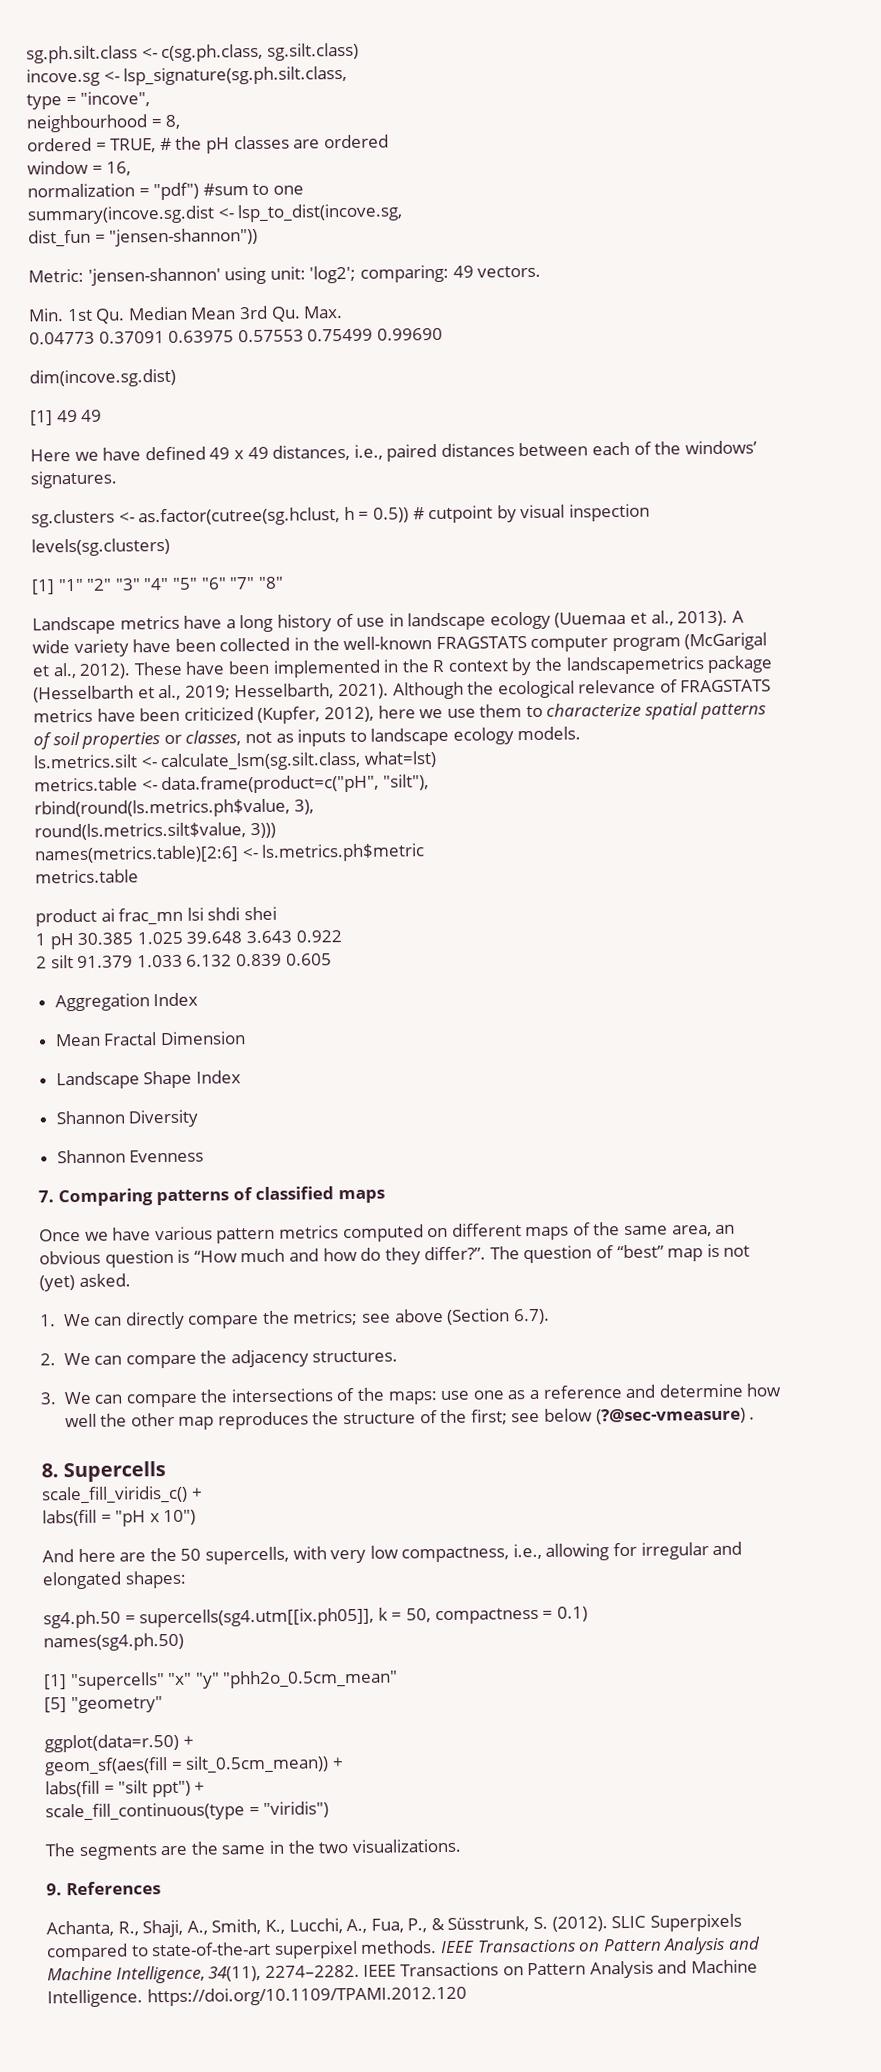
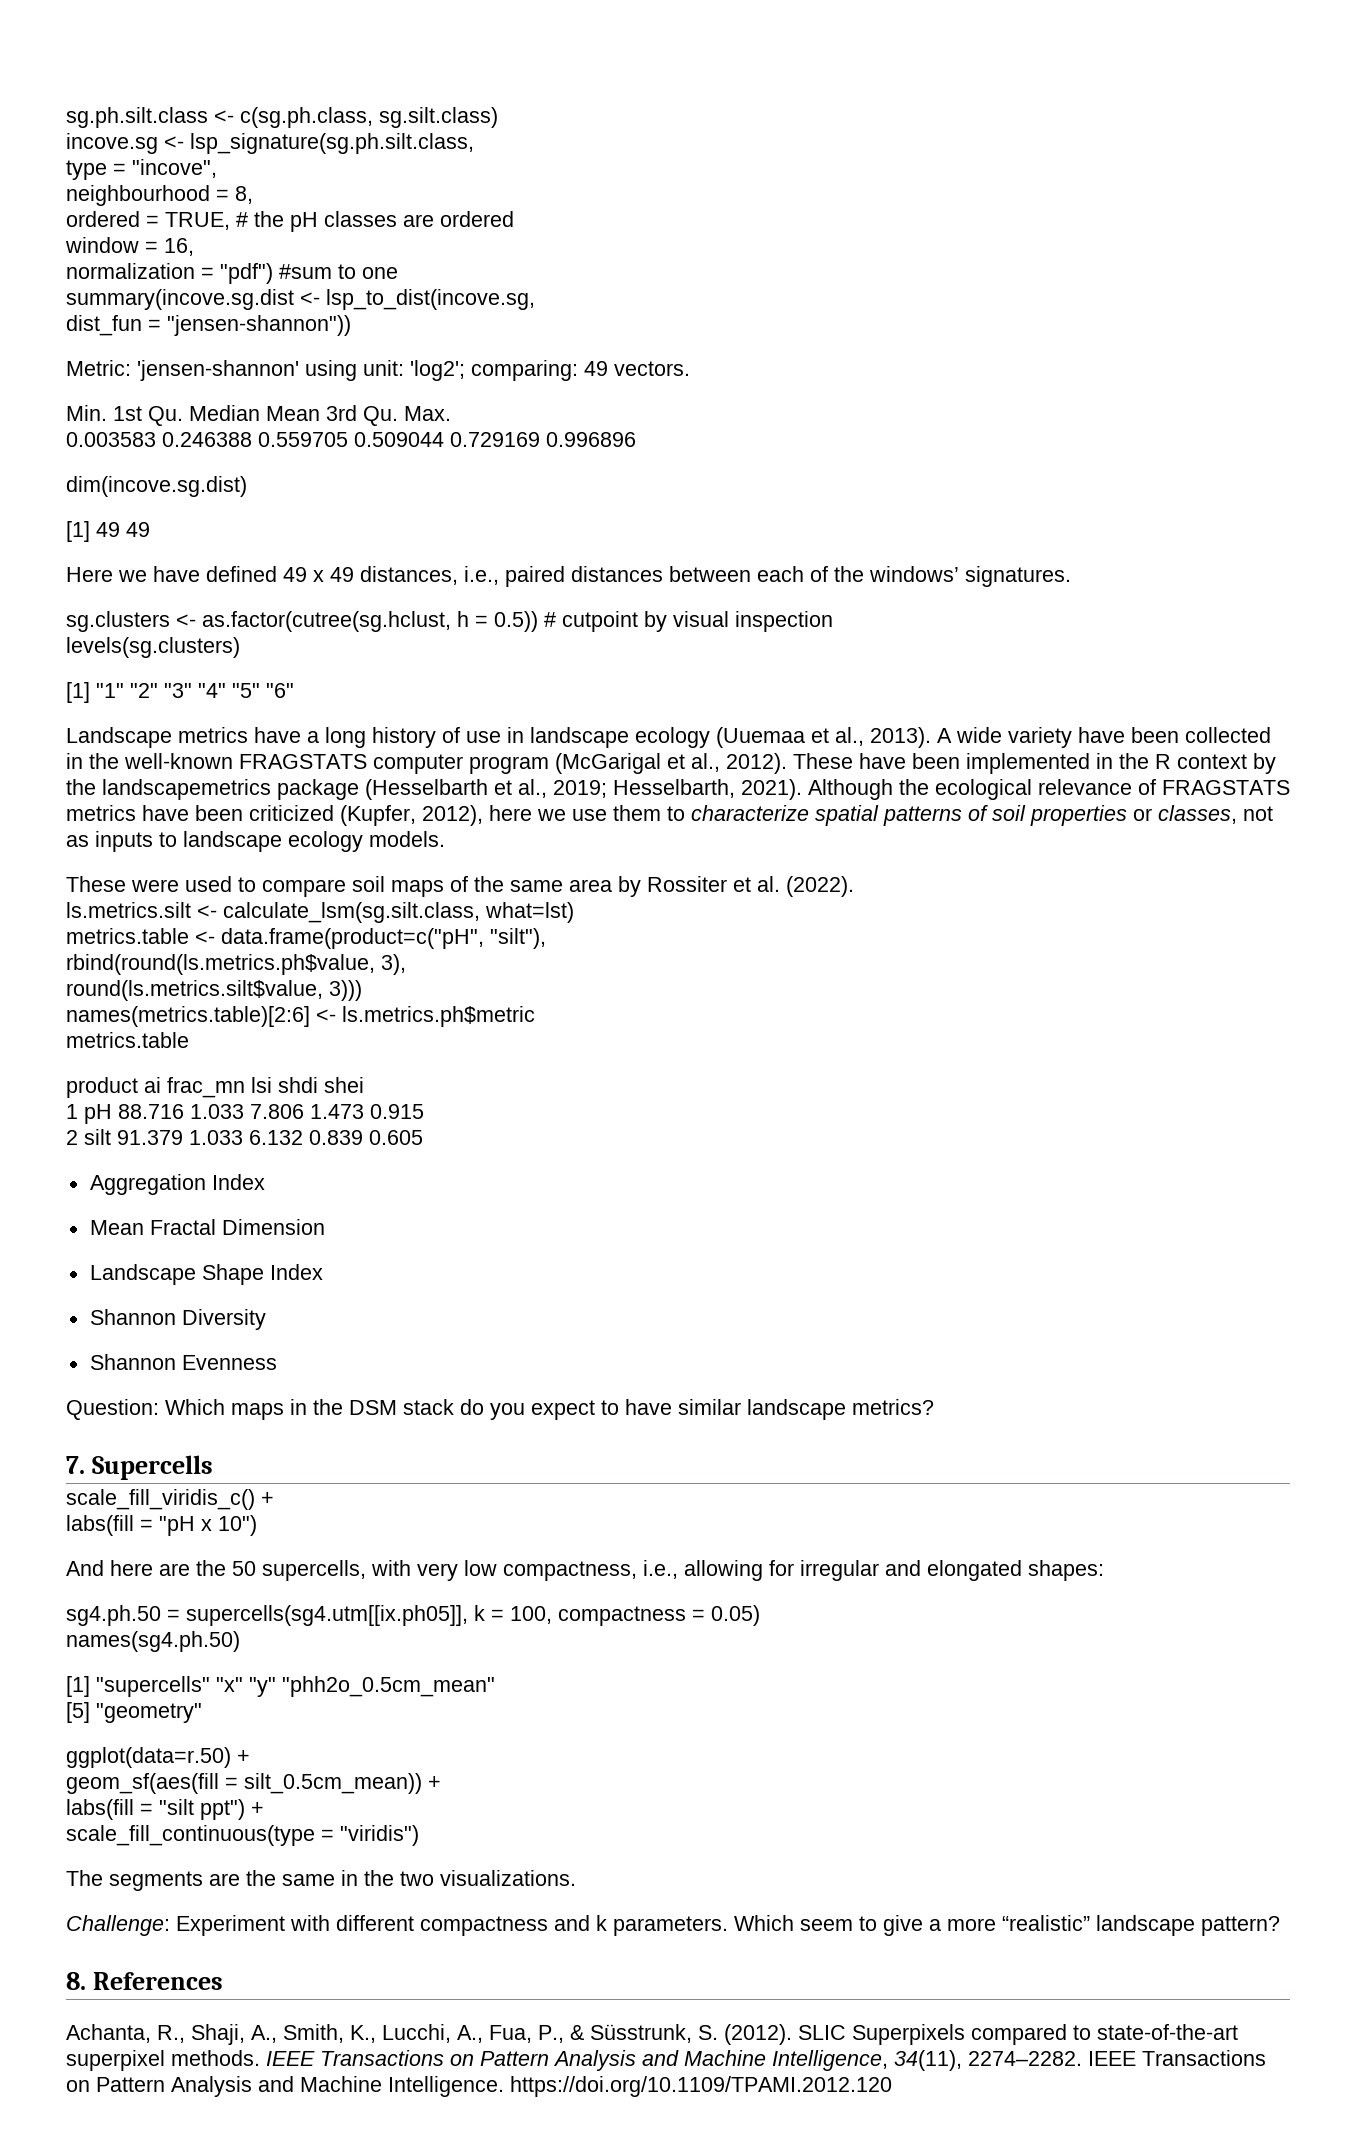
[29,327,443,345] 0.04773 0.37091 0.63975 0.57553 0.75499 0.99690 -> [66,432,636,447] 0.003583 0.246388 0.559705 0.509044 0.729169 0.996896
[229,576,284,590] "7" "8" -> (294, 690) none
(582, 733) none -> [66,876,854,897] // These were used to compare soil maps of the same area by Rossiter et al. (2022).
[77,930,342,945] 30.385 1.025 39.648 3.643 0.922 -> [118,1104,424,1119] 88.716 1.033 7.806 1.473 0.915
[38,1186,385,1207] [39,1222,736,1244] [39,1243,751,1268] [39,1273,131,1292] [40,1308,550,1330] [40,1349,399,1369] [40,1383,782,1408] [64,1407,756,1430] [41,1463,59,1478] 7. Comparing patterns of classified maps // Once we have various pattern metrics computed on different maps of the same area, an obvious question is “How much and how do they differ?”. The question of “best” map is not (yet) asked. // 1. We can directly compare the metrics; see above (Section 6.7). // 2. We can compare the adjacency structures. // 3. We can compare the intersections of the maps: use one as a reference and determine how well the other map reproduces the structure of the first; see below (?@sec-vmeasure) . // 8. -> [66,1399,934,1420] [66,1456,85,1474] Question: Which maps in the DSM stack do you expect to have similar landscape metrics? // 7.
[405,1608,431,1623] 50, -> [510,1606,552,1624] 100,
[556,1606,588,1622] 0.1) -> [711,1605,760,1626] 0.05)
[46,1883,62,1896] 9. -> [66,1915,1280,1936] [66,1972,86,1990] Challenge: Experiment with different compactness and k parameters. Which seem to give a more “realistic” landscape pattern? // 8.

